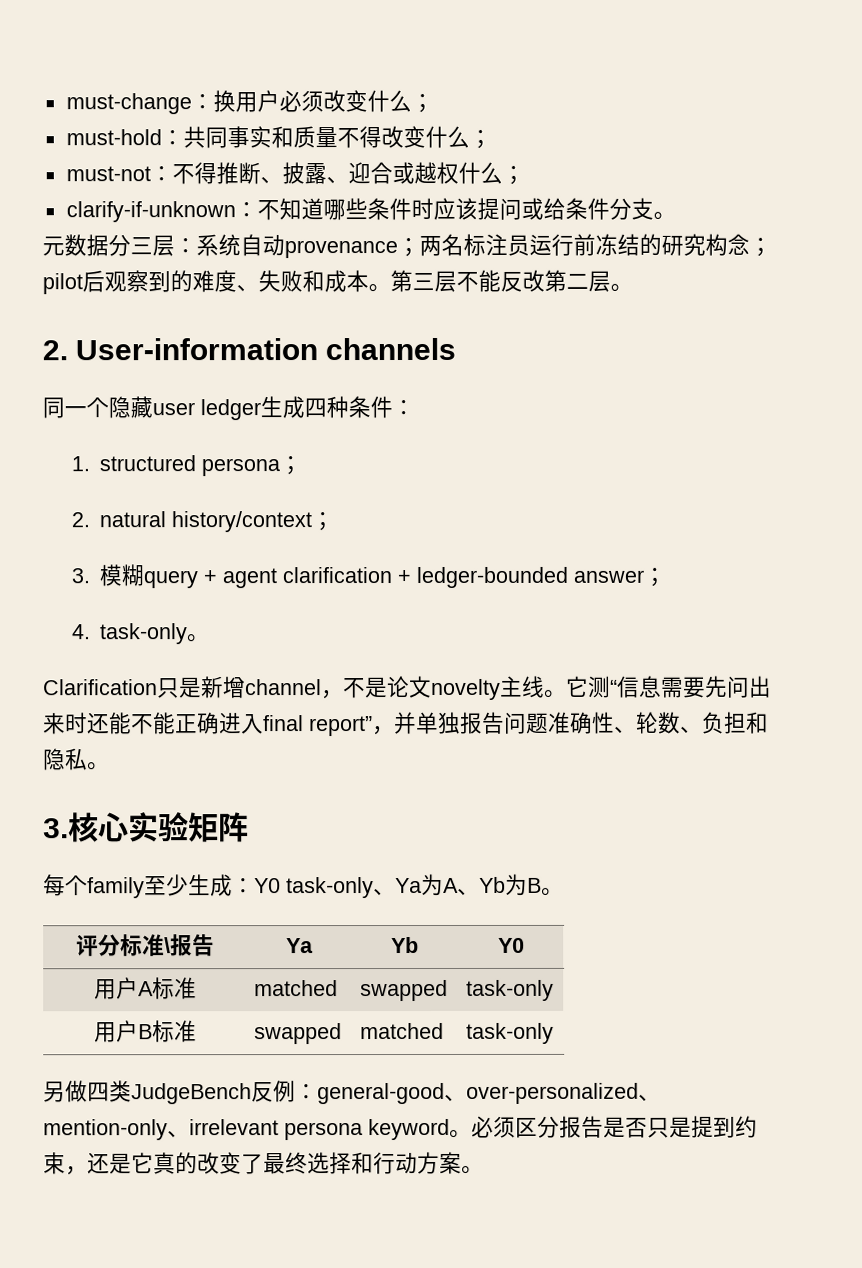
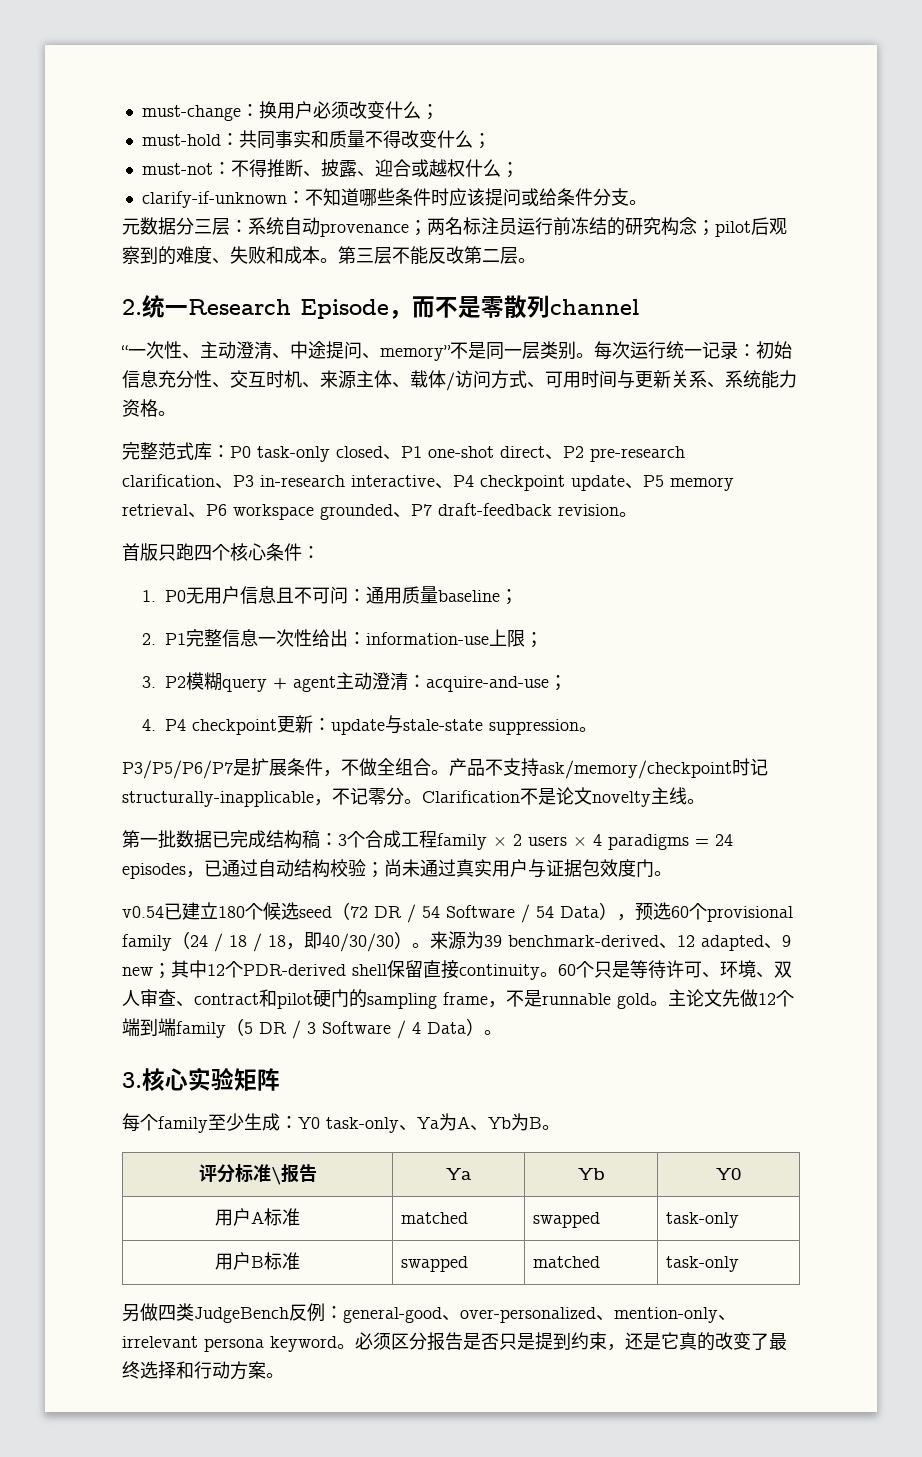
[75,337,457,361] [42,396,415,421] [70,455,303,477] [70,511,313,533] User-information channels // 同一个隐藏user ledger生成四种条件： // 1. structured persona； // 2. natural history/context -> [142,295,639,319] [121,341,792,361] [122,370,797,391] [122,399,176,417] [122,442,685,462] [122,474,734,491] [122,503,637,520] [122,543,320,561] [142,586,519,605] [142,629,526,647] 统一Research Episode，而不是零散列channel // “一次性、主动澄清、中途提问、memory”不是同一层类别。每次运行统一记录：初始信息充分性、交互时机、来源主体、载体/访问方式、可用时间与更新关系、系统能力资格。 // 完整范式库：P0 task-only closed、P1 one-shot direct、P2 pre-research clarification、P3 in-research interactive、P4 checkpoint update、P5 memory retrieval、P6 workspace grounded、P7 draft-feedback revision。 // 首版只跑四个核心条件： // 1. P0无用户信息且不可问：通用质量baseline； // 2. P1完整信息一次性给出：information-use上限
(90, 576) none -> [165,676,187,688] P2
[282,566,667,589] [70,623,211,645] [43,676,344,700] clarification + ledger-bounded answer； // 4. task-only。 // Clarification只是新增channel， -> [336,672,568,692] [142,715,598,735] [122,758,768,779] [122,787,520,807] 主动澄清：acquire-and-use； // 4. P4 checkpoint更新：update与stale-state suppression。 // P3/P5/P6/P7是扩展条件，不做全组合。产品不支持ask/memory/checkpoint时记structurally-inapplicable，不记零分。Clarification
[566,675,772,698] [43,711,769,737] [43,748,88,771] 它测“信息需要先问出来时还能不能正确进入final report”，并单独报告问题准确性、轮数、负担和隐私 -> [122,830,733,850] [122,859,672,879] [122,902,793,923] [122,931,791,952] [122,960,792,980] [122,989,794,1009] [122,1018,484,1039] // 第一批数据已完成结构稿：3个合成工程family × 2 users × 4 paradigms = 24 episodes，已通过自动结构校验；尚未通过真实用户与证据包效度门。 // v0.54已建立180个候选seed（72 DR / 54 Software / 54 Data），预选60个provisional family（24 / 18 / 18，即40/30/30）。来源为39 benchmark-derived、12 adapted、9 new；其中12个PDR-derived shell保留直接continuity。60个只是等待许可、环境、双人审查、contract和pilot硬门的sampling frame，不是runnable gold。主论文先做12个端到端family（5 DR / 3 Software / 4 Data）

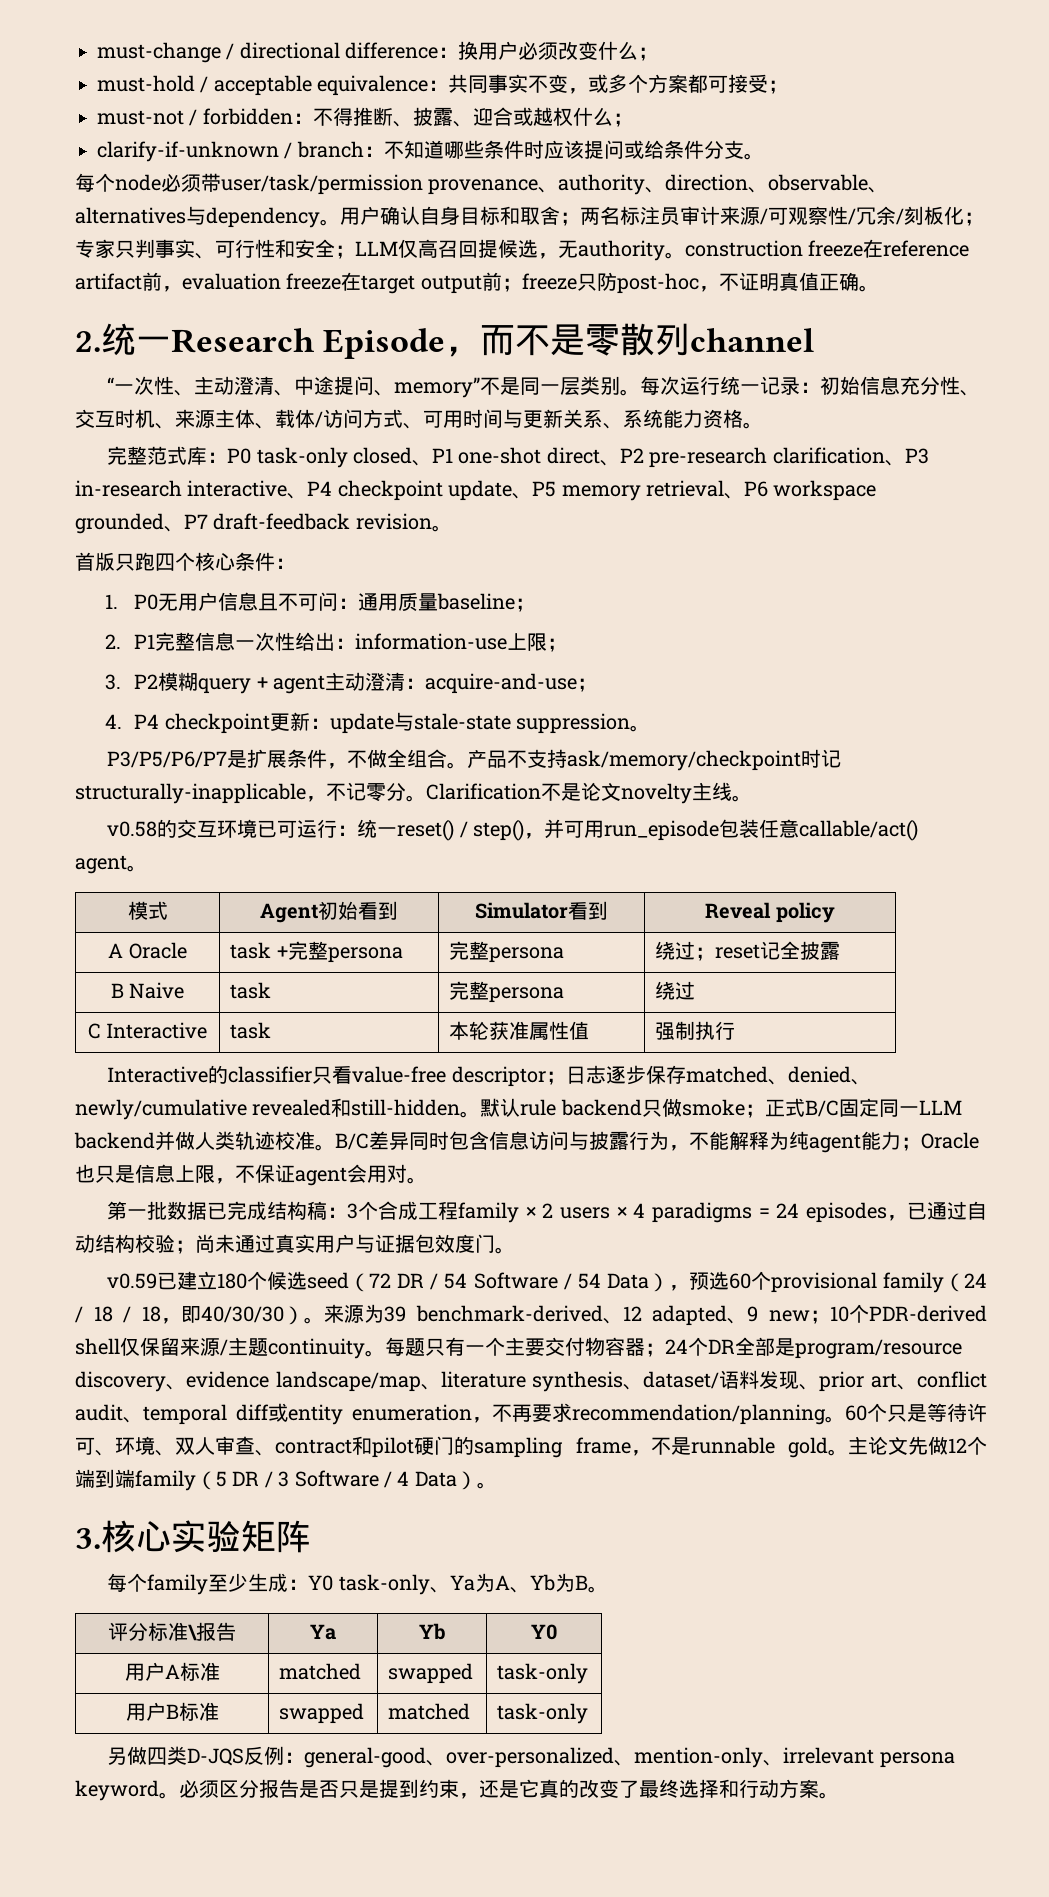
(241, 113) none -> [226,42,439,60] / directional difference
[220,130,473,149] ：共同事实和质量不得改变什么 -> [200,74,769,96] / acceptable equivalence：共同事实不变，或多个方案都可接受
(213, 169) none -> [189,108,293,126] / forbidden
(287, 199) none -> [284,141,364,159] / branch
[122,217,787,237] [122,246,518,265] 元数据分三层：系统自动provenance；两名标注员运行前冻结的研究构念；pilot后观察到的难度、失败和成本。第三层不能反改第二层 -> [75,173,889,195] [75,206,984,228] [75,239,970,261] [75,272,859,294] 每个node必须带user/task/permission provenance、authority、direction、observable、alternatives与dependency。用户确认自身目标和取舍；两名标注员审计来源/可观察性/冗余/刻板化；专家只判事实、可行性和安全；LLM仅高召回提候选，无authority。construction freeze在reference artifact前，evaluation freeze在target output前；freeze只防post-hoc，不证明真值正确
(705, 801) none -> [107,819,918,841] [75,855,147,874] [127,901,168,920] [260,901,398,923] [475,901,608,920] [705,902,835,923] [108,942,187,959] [230,941,403,963] [449,941,565,963] [655,941,841,961] [110,982,185,999] [230,982,272,999] [449,981,565,1003] [655,981,696,1000] [87,1022,208,1039] [230,1022,272,1039] [449,1021,590,1040] [655,1021,736,1040] [107,1065,871,1087] [75,1098,962,1120] [74,1131,979,1153] [75,1164,427,1186] // v0.58的交互环境已可运行：统一reset() / step()，并可用run_episode包装任意callable/act() agent。 // 模式 | Agent初始看到 | Simulator看到 | Reveal policy // A Oracle | task +完整persona | 完整persona | 绕过；reset记全披露 // B Naive | task | 完整persona | 绕过 // C Interactive | task | 本轮获准属性值 | 强制执行 // Interactive的classifier只看value-free descriptor；日志逐步保存matched、denied、newly/cumulative revealed和still-hidden。默认rule backend只做smoke；正式B/C固定同一LLM backend并做人类轨迹校准。B/C差异同时包含信息访问与披露行为，不能解释为纯agent能力；Oracle也只是信息上限，不保证agent会用对。
[122,906,164,918] v0.54 -> [107,1273,158,1289] v0.59
[171,960,225,978] 其中12 -> [830,1306,849,1322] 10
[387,960,540,980] 保留直接continuity -> [120,1337,962,1359] [75,1370,987,1392] [75,1403,826,1425] 仅保留来源/主题continuity。每题只有一个主要交付物容器；24个DR全部是program/resource discovery、evidence landscape/map、literature synthesis、dataset/语料发现、prior art、conflict audit、temporal diff或entity enumeration，不再要求recommendation/planning
[194,1307,289,1323] JudgeBench -> [187,1748,245,1766] D-JQS

